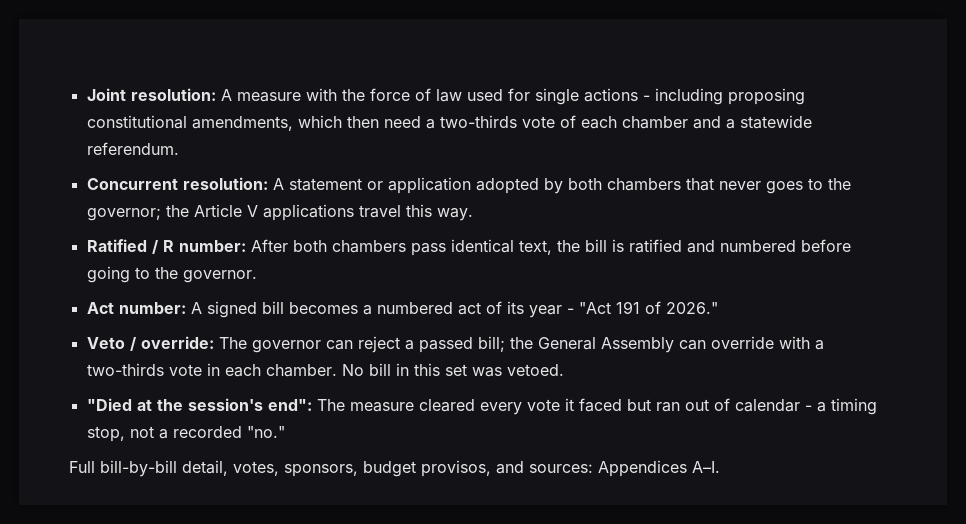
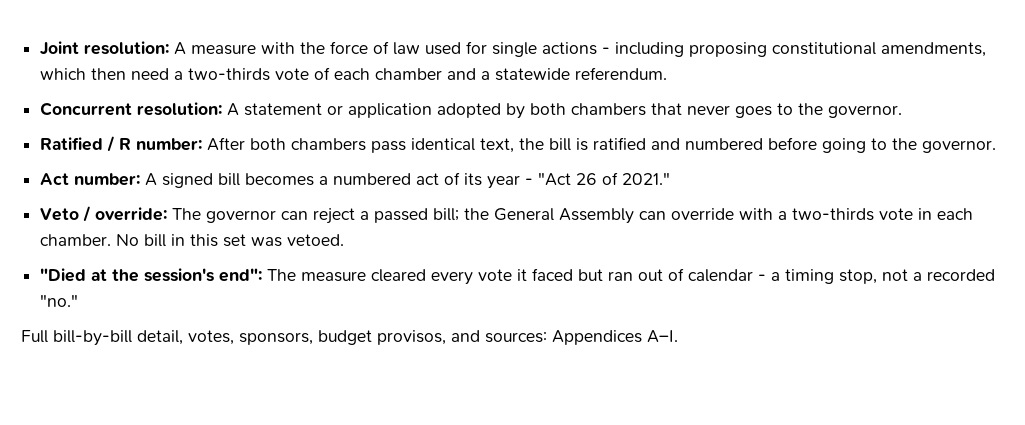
[86,204,473,221] governor; the Article V applications travel this way. -> [828,105,903,118] governor.
[615,301,718,314] 191 of 2026." -> [576,172,671,185] 26 of 2021."

